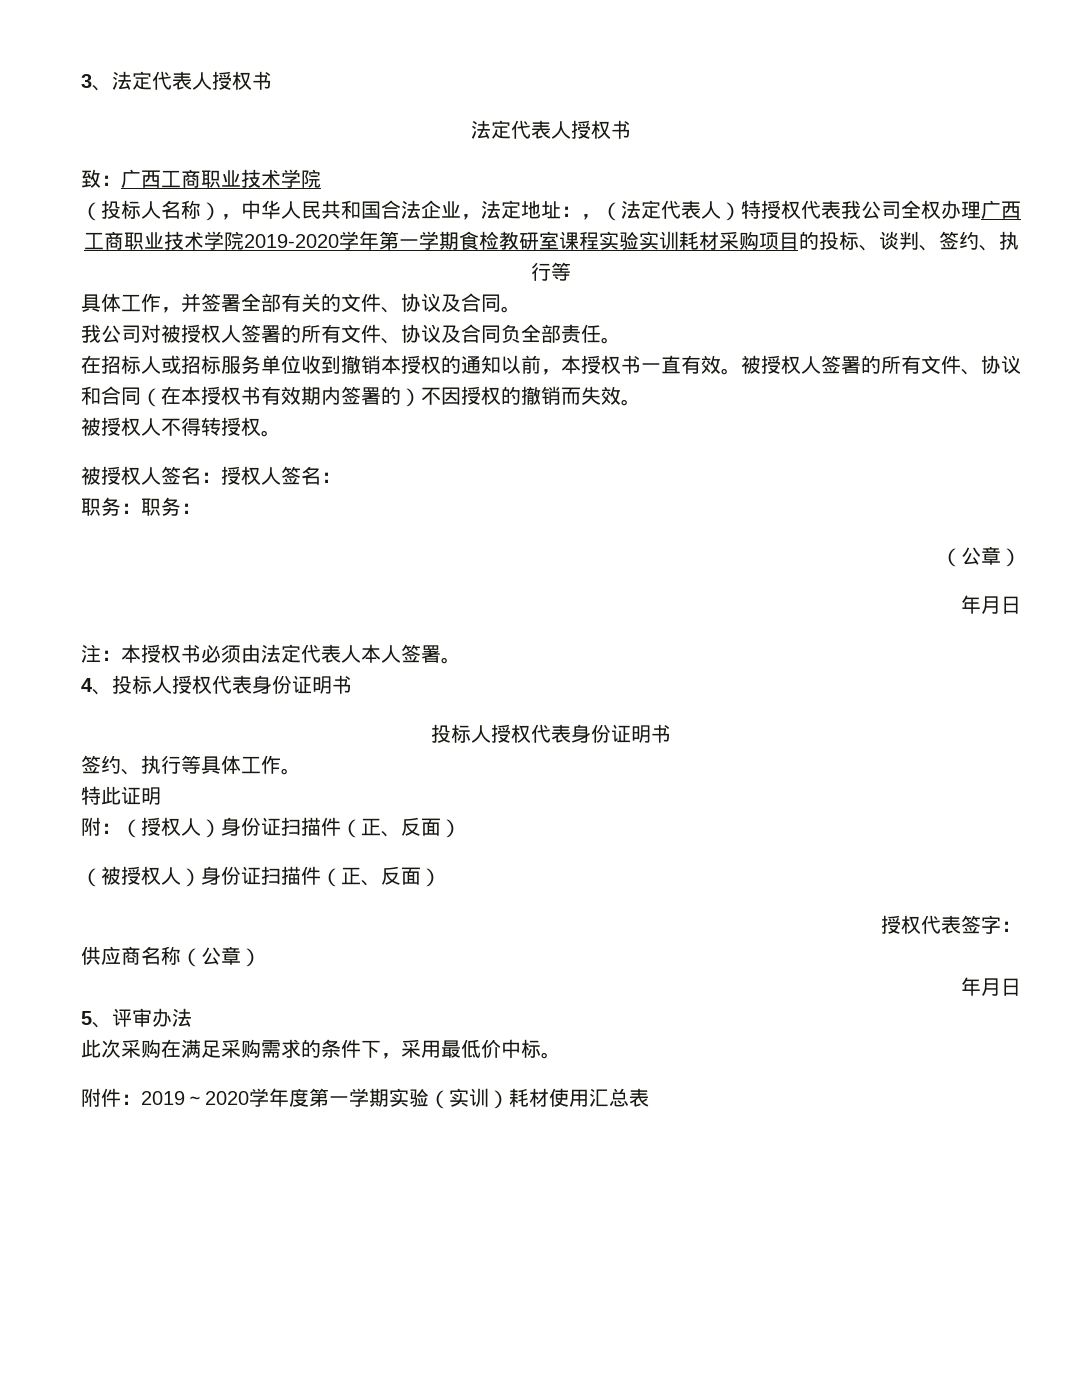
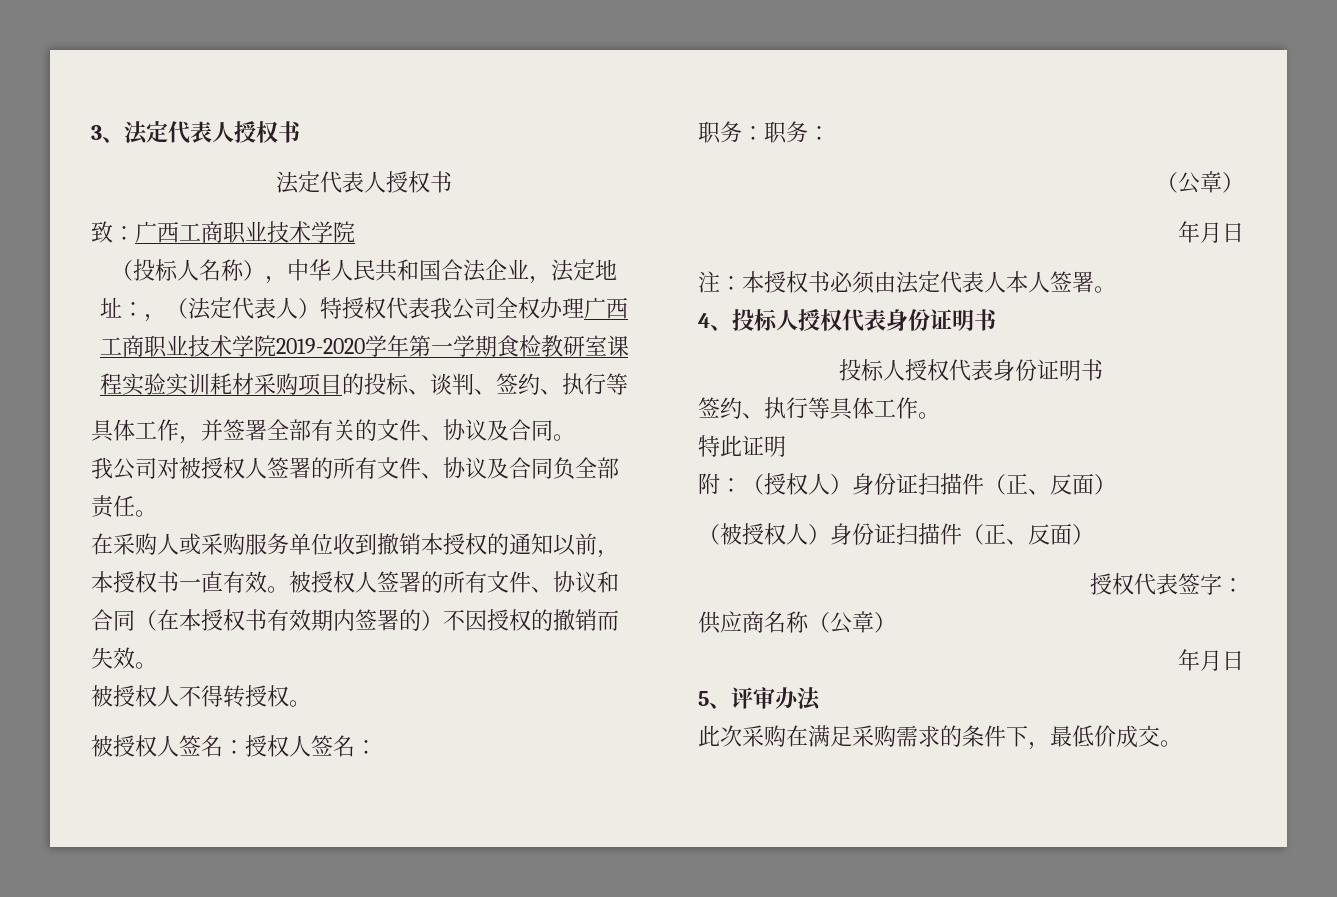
[101,355,221,374] 招标人或招标 -> [113,533,245,555] 采购人或采购
[401,1039,561,1059] [81,1088,649,1109] 采用最低价中标。 // 附件：2019～2020学年度第一学期实验（实训）耗材使用汇总表 -> [1050,725,1182,748] 最低价成交。

